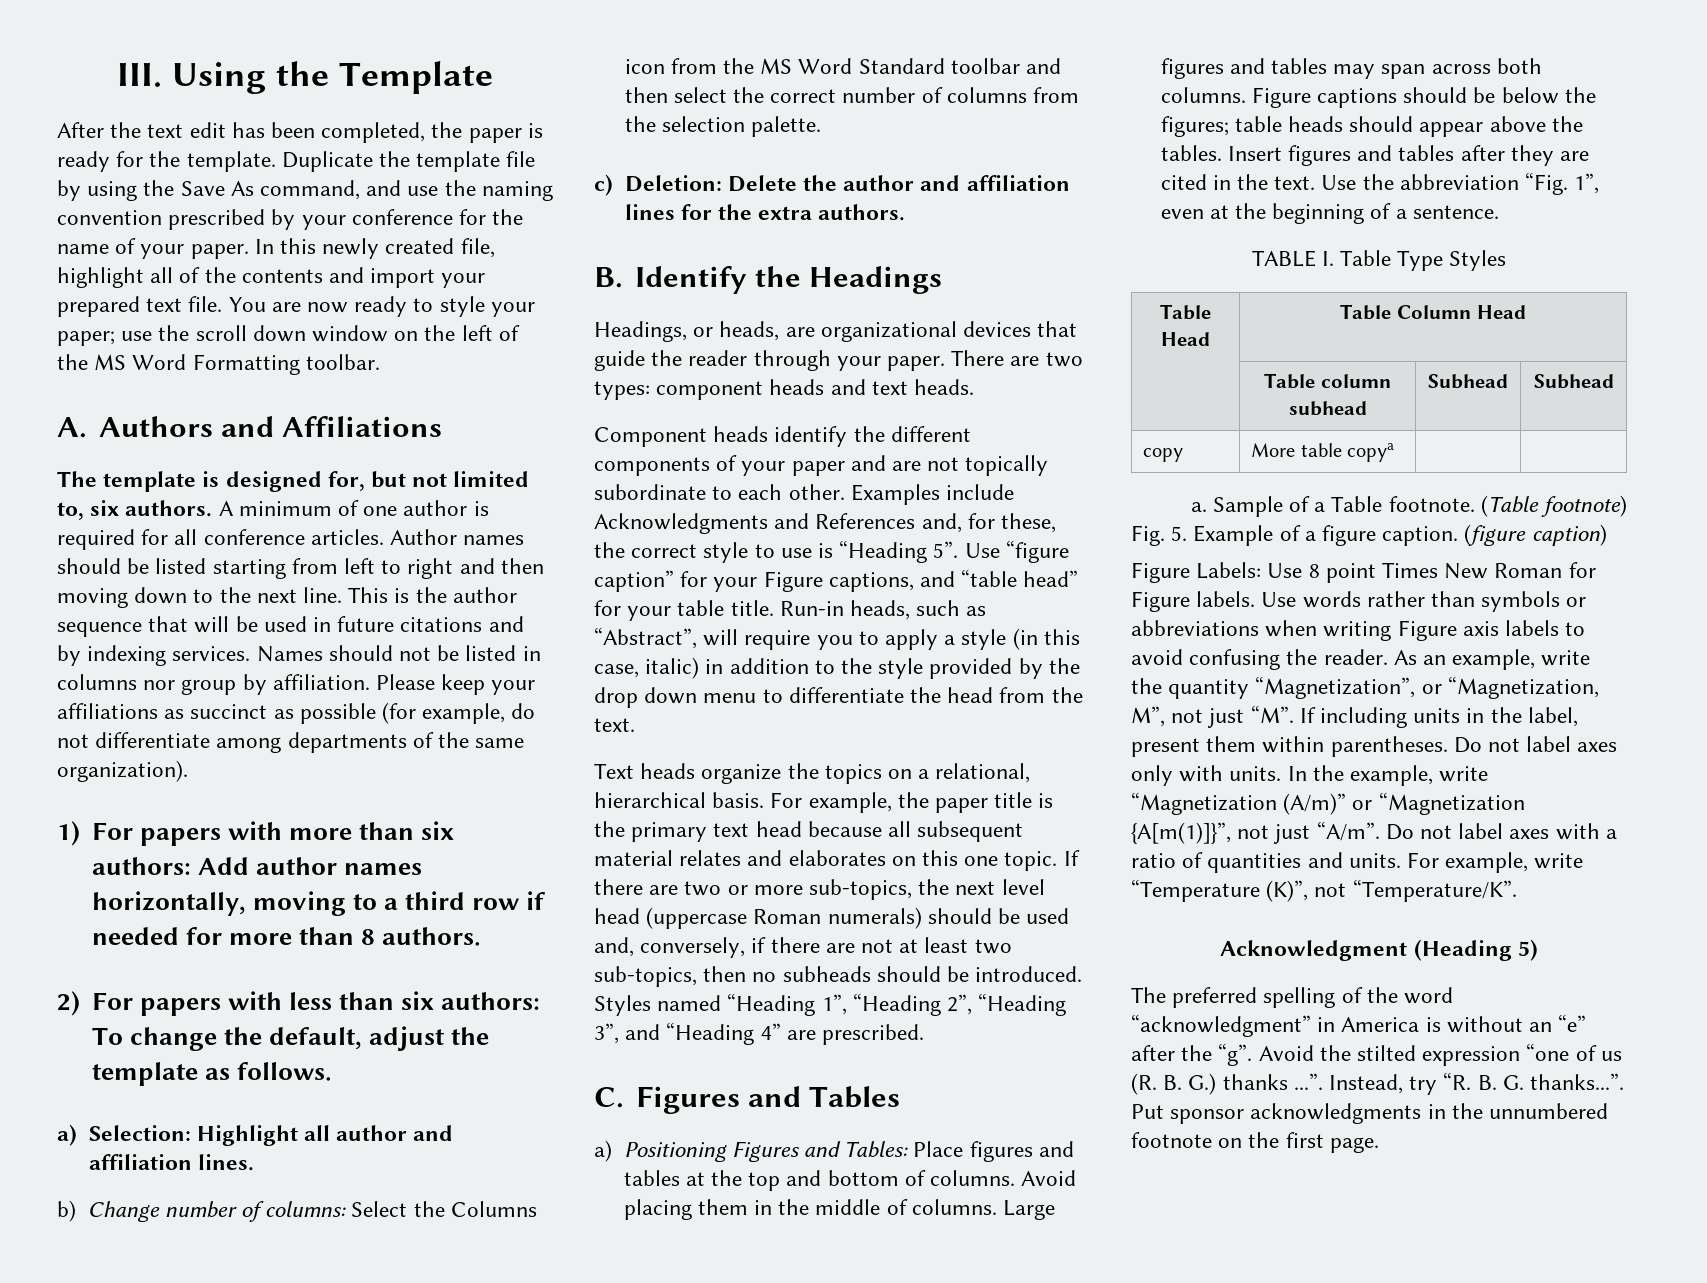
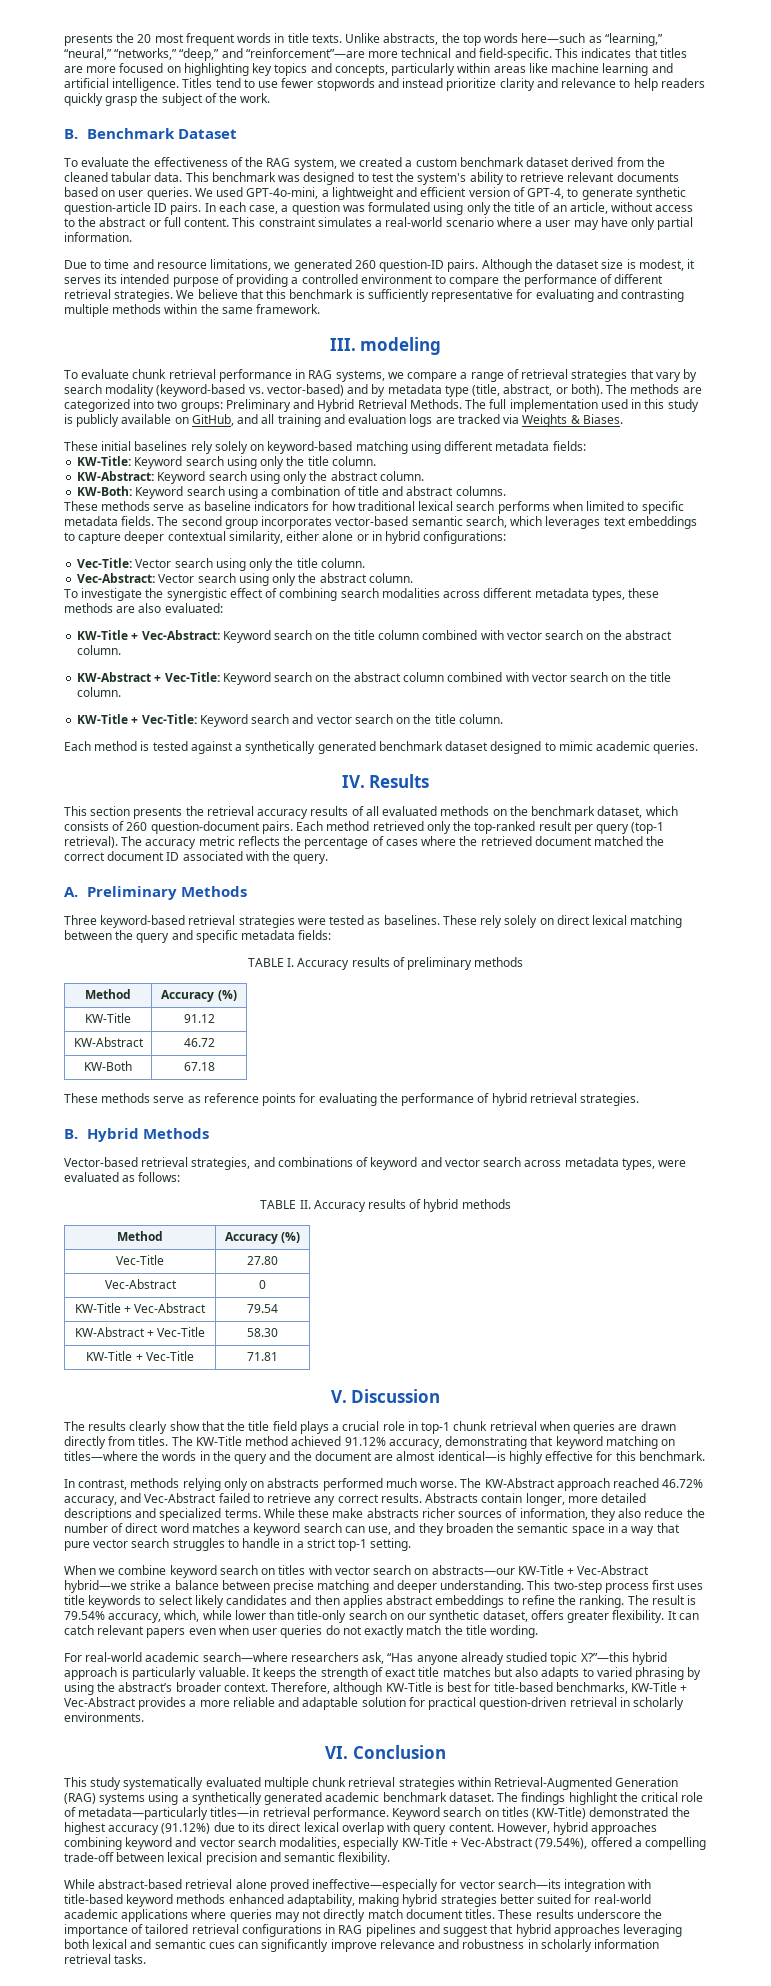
[117,61,493,94] [57,122,543,143] [57,151,536,172] [57,180,553,201] [57,209,524,230] [57,238,495,259] [57,267,486,288] [57,296,535,317] [57,325,520,346] [57,354,380,375] [57,416,443,438] [57,471,530,492] [57,500,489,520] [57,529,525,550] [57,558,544,579] [57,587,517,608] [57,616,524,637] [57,645,541,666] [57,674,536,695] [57,702,536,724] [57,732,525,753] [57,760,188,782] [57,821,455,846] [91,857,422,875] [91,891,547,916] [91,927,482,946] [57,991,541,1016] [91,1026,490,1051] [91,1062,332,1086] [57,1124,454,1146] [88,1154,254,1171] [57,1200,537,1222] [624,58,1061,74] [624,87,1079,103] [624,116,821,137] [594,174,1070,196] [624,204,906,221] [594,266,943,294] [594,321,1078,342] [594,350,1083,371] [594,379,975,400] [594,426,971,447] [594,455,1049,476] [594,484,1015,505] [594,513,1057,534] [594,540,1069,563] [594,569,1079,592] [594,600,987,621] [594,627,1080,650] [594,657,1080,679] [594,687,1083,708] [594,718,635,732] [594,763,1031,784] [594,792,1054,813] [594,821,1024,842] [594,850,1080,871] [594,879,1045,900] [594,907,1070,929] [594,937,1012,958] [594,966,1083,987] [594,993,1067,1016] [594,1022,925,1045] [594,1086,901,1114] [594,1140,1074,1162] [623,1170,1077,1191] [623,1199,1055,1220] [1160,58,1542,79] [1160,87,1596,108] [1160,116,1583,137] [1160,145,1589,166] [1160,172,1600,195] [1160,203,1499,224] [1251,250,1507,271] [1160,304,1211,320] [1161,332,1210,346] [1340,304,1526,320] [1264,373,1391,389] [1288,401,1367,416] [1428,374,1508,389] [1533,374,1614,389] [1143,448,1184,462] [1251,443,1395,462] [1190,495,1627,517] [1131,524,1607,546] [1131,562,1596,583] [1131,591,1587,612] [1131,620,1586,641] [1131,649,1591,670] [1131,676,1599,699] [1131,705,1578,728] [1131,736,1618,757] [1131,765,1489,786] [1131,792,1525,815] [1131,821,1617,844] [1131,852,1584,873] [1131,879,1517,902] [1220,939,1538,961] [1131,987,1454,1008] [1131,1014,1587,1037] [1131,1043,1622,1066] [1131,1072,1625,1095] [1131,1103,1609,1124] [1131,1132,1379,1153] III. Using the Template // After the text edit has been completed, the paper is ready for the template. Duplicate the template file by using the Save As command, and use the naming convention prescribed by your conference for the name of your paper. In this newly created file, highlight all of the contents and import your prepared text file. You are now ready to style your paper; use the scroll down window on the left of the MS Word Formatting toolbar. // A. Authors and Affiliations // The template is designed for, but not limited to, six authors. A minimum of one author is required for all conference articles. Author names should be listed starting from left to right and then moving down to the next line. This is the author sequence that will be used in future citations and by indexing services. Names should not be listed in columns nor group by affiliation. Please keep your affiliations as succinct as possible (for example, do not differentiate among departments of the same organization). // 1) For papers with more than six authors: Add author names horizontally, moving to a third row if needed for more than 8 authors. // 2) For papers with less than six authors: To change the default, adjust the template as follows. // a) Selection: Highlight all author and affiliation lines. // b) Change number of columns: Select the Columns icon from the MS Word Standard toolbar and then select the correct number of columns from the selection palette. // c) Deletion: Delete the author and affiliation lines for the extra authors. // B. Identify the Headings // Headings, or heads, are organizational devices that guide the reader through your paper. There are two types: component heads and text heads. // Component heads identify the different components of your paper and are not topically subordinate to each other. Examples include Acknowledgments and References and, for these, the correct style to use is “Heading 5”. Use “figure caption” for your Figure captions, and “table head” for your table title. Run-in heads, such as “Abstract”, will require you to apply a style (in this case, italic) in addition to the style provided by the drop down menu to differentiate the head from the text. // Text heads organize the topics on a relational, hierarchical basis. For example, the paper title is the primary text head because all subsequent material relates and elaborates on this one topic. If there are two or more sub-topics, the next level head (uppercase Roman numerals) should be used and, conversely, if there are not at least two sub-topics, then no subheads should be introduced. Styles named “Heading 1”, “Heading 2”, “Heading 3”, and “Heading 4” are prescribed. // C. Figures and Tables // a) Positioning Figures and Tables: Place figures and tables at the top and bottom of columns. Avoid placing them in the middle of columns. Large figures and tables may span across both columns. Figure captions should be below the figures; table heads should appear above the tables. Insert figures and tables after they are cited in the text. Use the abbreviation “Fig. 1”, even at the beginning of a sentence. // TABLE I. Table Type Styles // Table Head | Table Column Head // | Table column subhead | Subhead | Subhead // copy | More table copya | | // a. Sample of a Table footnote. (Table footnote) // Fig. 5. Example of a figure caption. (figure caption) // Figure Labels: Use 8 point Times New Roman for Figure labels. Use words rather than symbols or abbreviations when writing Figure axis labels to avoid confusing the reader. As an example, write the quantity “Magnetization”, or “Magnetization, M”, not just “M”. If including units in the label, present them within parentheses. Do not label axes only with units. In the example, write “Magnetization (A/m)” or “Magnetization {A[m(1)]}”, not just “A/m”. Do not label axes with a ratio of quantities and units. For example, write “Temperature (K)”, not “Temperature/K”. // Acknowledgment (Heading 5) // The preferred spelling of the word “acknowledgment” in America is without an “e” after the “g”. Avoid the stilted expression “one of us (R. B. G.) thanks ...”. Instead, try “R. B. G. thanks...”. Put sponsor acknowledgments in the unnumbered footnote on the first page. -> [64,33,663,46] [64,48,687,61] [64,63,673,76] [64,78,705,91] [64,93,271,106] [64,128,238,139] [64,157,665,170] [64,172,679,185] [64,187,686,200] [64,202,694,215] [64,217,694,230] [64,232,132,242] [64,259,696,272] [64,274,664,287] [64,289,685,302] [64,304,321,317] [329,337,442,355] [64,369,698,382] [64,384,702,397] [64,399,699,412] [64,414,623,427] [64,441,586,454] [77,456,376,469] [77,471,424,484] [77,486,506,499] [64,501,684,514] [64,516,697,529] [64,531,507,544] [77,558,365,571] [77,573,413,586] [64,588,660,601] [64,603,223,613] [77,630,672,643] [77,645,122,655] [77,672,671,685] [77,687,122,697] [77,714,503,727] [64,741,699,754] [341,774,430,788] [64,806,678,819] [64,821,665,834] [64,836,665,849] [64,851,329,864] [64,886,248,900] [64,915,683,928] [64,930,332,943] [247,957,524,970] [85,989,131,999] [161,990,237,1002] [85,1013,131,1023] [183,1014,215,1023] [73,1037,144,1047] [183,1038,215,1047] [84,1061,132,1071] [183,1062,215,1071] [64,1093,640,1106] [64,1128,210,1142] [64,1157,687,1170] [64,1172,181,1182] [260,1199,511,1212] [117,1231,163,1241] [224,1232,301,1244] [116,1255,164,1265] [247,1256,278,1265] [104,1279,177,1289] [259,1280,266,1289] [74,1303,207,1313] [247,1304,278,1313] [74,1327,206,1337] [247,1328,278,1337] [86,1351,194,1361] [247,1352,278,1361] [330,1389,441,1403] [64,1421,676,1434] [64,1436,676,1449] [64,1451,705,1464] [64,1478,704,1491] [64,1493,647,1506] [64,1508,705,1521] [64,1523,680,1536] [64,1538,412,1551] [64,1565,650,1578] [64,1580,704,1593] [64,1595,697,1608] [64,1610,699,1623] [64,1625,539,1638] [64,1652,667,1665] [64,1667,702,1680] [64,1682,688,1695] [64,1697,685,1710] [64,1712,144,1722] [325,1745,446,1759] [64,1777,679,1790] [64,1792,704,1805] [64,1807,690,1820] [64,1822,658,1835] [64,1837,707,1850] [64,1852,391,1865] [64,1879,652,1892] [64,1894,651,1907] [64,1909,663,1922] [64,1924,683,1937] [64,1939,660,1952] [64,1954,147,1964] presents the 20 most frequent words in title texts. Unlike abstracts, the top words here—such as “learning,” “neural,” “networks,” “deep,” and “reinforcement”—are more technical and field-specific. This indicates that titles are more focused on highlighting key topics and concepts, particularly within areas like machine learning and artificial intelligence. Titles tend to use fewer stopwords and instead prioritize clarity and relevance to help readers quickly grasp the subject of the work. // B. Benchmark Dataset // To evaluate the effectiveness of the RAG system, we created a custom benchmark dataset derived from the cleaned tabular data. This benchmark was designed to test the system's ability to retrieve relevant documents based on user queries. We used GPT-4o-mini, a lightweight and efficient version of GPT-4, to generate synthetic question-article ID pairs. In each case, a question was formulated using only the title of an article, without access to the abstract or full content. This constraint simulates a real-world scenario where a user may have only partial information. // Due to time and resource limitations, we generated 260 question-ID pairs. Although the dataset size is modest, it serves its intended purpose of providing a controlled environment to compare the performance of different retrieval strategies. We believe that this benchmark is sufficiently representative for evaluating and contrasting multiple methods within the same framework. // III. modeling // To evaluate chunk retrieval performance in RAG systems, we compare a range of retrieval strategies that vary by search modality (keyword-based vs. vector-based) and by metadata type (title, abstract, or both). The methods are categorized into two groups: Preliminary and Hybrid Retrieval Methods. The full implementation used in this study is publicly available on GitHub, and all training and evaluation logs are tracked via Weights & Biases. // These initial baselines rely solely on keyword-based matching using different metadata fields: // KW-Title: Keyword search using only the title column. // KW-Abstract: Keyword search using only the abstract column. // KW-Both: Keyword search using a combination of title and abstract columns. // These methods serve as baseline indicators for how traditional lexical search performs when limited to specific metadata fields. The second group incorporates vector-based semantic search, which leverages text embeddings to capture deeper contextual similarity, either alone or in hybrid configurations: // Vec-Title: Vector search using only the title column. // Vec-Abstract: Vector search using only the abstract column. // To investigate the synergistic effect of combining search modalities across different metadata types, these methods are also evaluated: // KW-Title + Vec-Abstract: Keyword search on the title column combined with vector search on the abstract column. // KW-Abstract + Vec-Title: Keyword search on the abstract column combined with vector search on the title column. // KW-Title + Vec-Title: Keyword search and vector search on the title column. // Each method is tested against a synthetically generated benchmark dataset designed to mimic academic queries. // IV. Results // This section presents the retrieval accuracy results of all evaluated methods on the benchmark dataset, which consists of 260 question-document pairs. Each method retrieved only the top-ranked result per query (top-1 retrieval). The accuracy metric reflects the percentage of cases where the retrieved document matched the correct document ID associated with the query. // A. Preliminary Methods // Three keyword-based retrieval strategies were tested as baselines. These rely solely on direct lexical matching between the query and specific metadata fields: // TABLE I. Accuracy results of preliminary methods // Method | Accuracy (%) // KW-Title | 91.12 // KW-Abstract | 46.72 // KW-Both | 67.18 // These methods serve as reference points for evaluating the performance of hybrid retrieval strategies. // B. Hybrid Methods // Vector-based retrieval strategies, and combinations of keyword and vector search across metadata types, were evaluated as follows: // TABLE II. Accuracy results of hybrid methods // Method | Accuracy (%) // Vec-Title | 27.80 // Vec-Abstract | 0 // KW-Title + Vec-Abstract | 79.54 // KW-Abstract + Vec-Title | 58.30 // KW-Title + Vec-Title | 71.81 // V. Discussion // The results clearly show that the title field plays a crucial role in top-1 chunk retrieval when queries are drawn directly from titles. The KW-Title method achieved 91.12% accuracy, demonstrating that keyword matching on titles—where the words in the query and the document are almost identical—is highly effective for this benchmark. // In contrast, methods relying only on abstracts performed much worse. The KW-Abstract approach reached 46.72% accuracy, and Vec-Abstract failed to retrieve any correct results. Abstracts contain longer, more detailed descriptions and specialized terms. While these make abstracts richer sources of information, they also reduce the number of direct word matches a keyword search can use, and they broaden the semantic space in a way that pure vector search struggles to handle in a strict top-1 setting. // When we combine keyword search on titles with vector search on abstracts—our KW-Title + Vec-Abstract hybrid—we strike a balance between precise matching and deeper understanding. This two-step process first uses title keywords to select likely candidates and then applies abstract embeddings to refine the ranking. The result is 79.54% accuracy, which, while lower than title-only search on our synthetic dataset, offers greater flexibility. It can catch relevant papers even when user queries do not exactly match the title wording. // For real-world academic search—where researchers ask, “Has anyone already studied topic X?”—this hybrid approach is particularly valuable. It keeps the strength of exact title matches but also adapts to varied phrasing by using the abstract’s broader context. Therefore, although KW-Title is best for title-based benchmarks, KW-Title + Vec-Abstract provides a more reliable and adaptable solution for practical question-driven retrieval in scholarly environments. // VI. Conclusion // This study systematically evaluated multiple chunk retrieval strategies within Retrieval-Augmented Generation (RAG) systems using a synthetically generated academic benchmark dataset. The findings highlight the critical role of metadata—particularly titles—in retrieval performance. Keyword search on titles (KW-Title) demonstrated the highest accuracy (91.12%) due to its direct lexical overlap with query content. However, hybrid approaches combining keyword and vector search modalities, especially KW-Title + Vec-Abstract (79.54%), offered a compelling trade-off between lexical precision and semantic flexibility. // While abstract-based retrieval alone proved ineffective—especially for vector search—its integration with title-based keyword methods enhanced adaptability, making hybrid strategies better suited for real-world academic applications where queries may not directly match document titles. These results underscore the importance of tailored retrieval configurations in RAG pipelines and suggest that hybrid approaches leveraging both lexical and semantic cues can significantly improve relevance and robustness in scholarly information retrieval tasks.

